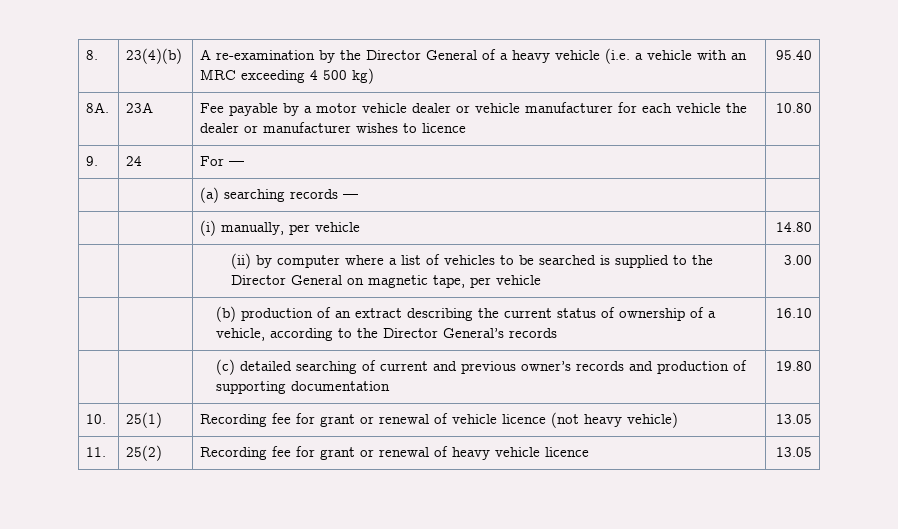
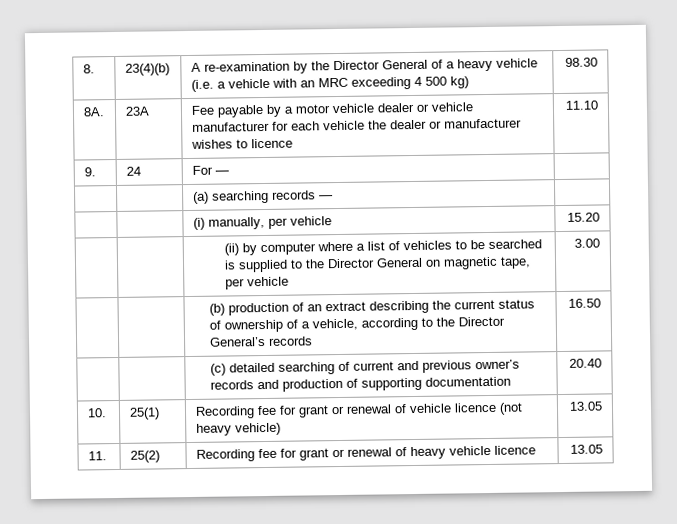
[775,50,812,60] 95.40 -> [565,57,599,67] 98.30
[775,103,812,113] 10.80 -> [565,100,599,110] 11.10
[775,222,812,232] 14.80 -> [567,212,601,222] 15.20
[775,308,812,318] 16.10 -> [568,298,602,308] 16.50
[775,361,812,371] 19.80 -> [569,358,603,368] 20.40

